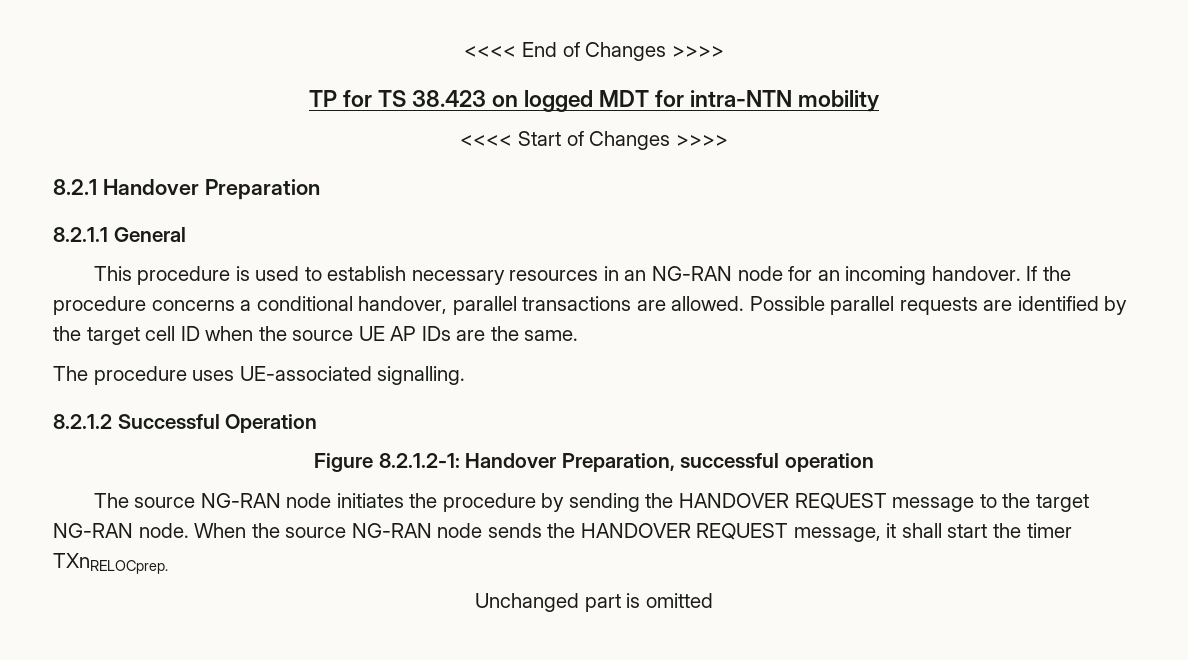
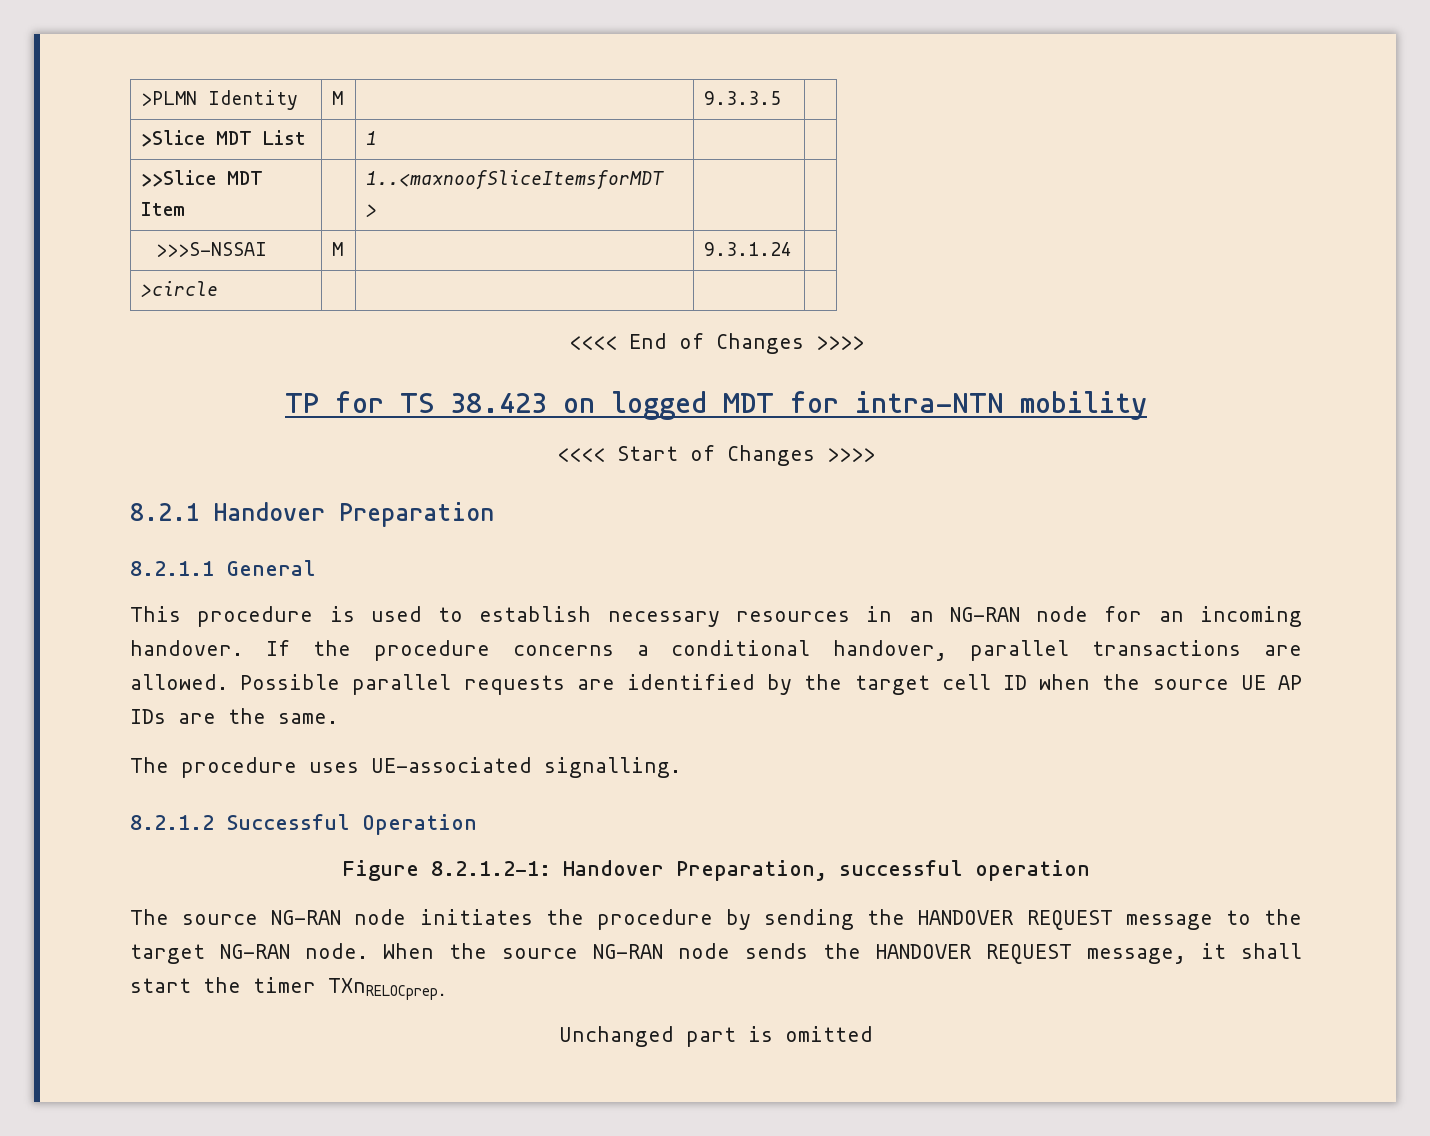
(464, 51) none -> [140,90,298,110] [331,91,343,105] [703,91,781,105] [140,130,306,147] [365,131,377,145] [140,170,263,187] [140,202,185,216] [365,170,664,190] [365,204,377,217] [156,242,268,257] [331,242,343,256] [703,242,792,256] [140,281,218,297] >PLMN Identity | M | | 9.3.3.5 | // >Slice MDT List | | 1 | | // >>Slice MDT Item | | 1..<maxnoofSliceItemsforMDT > | | // >>>S-NSSAI | M | | 9.3.1.24 | // >circle | | | | //

